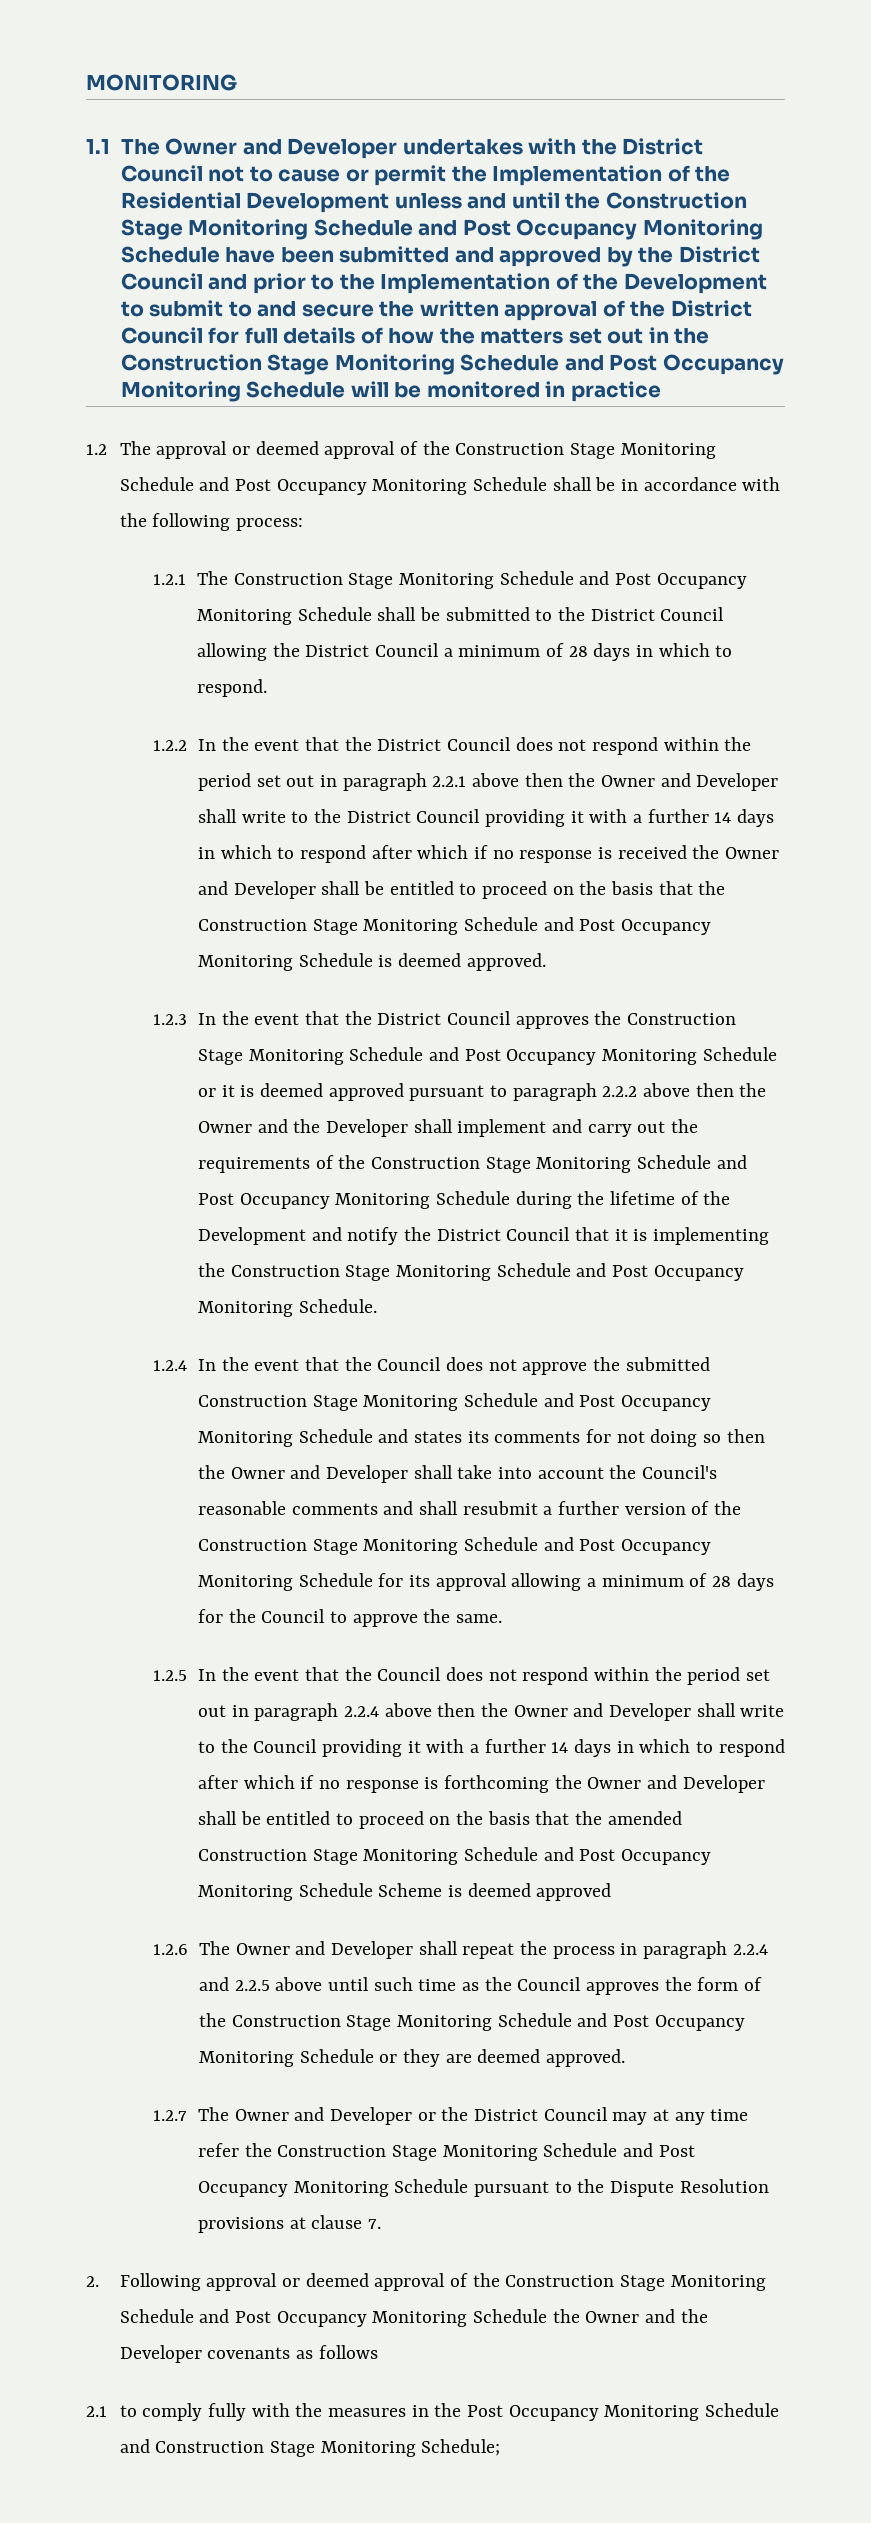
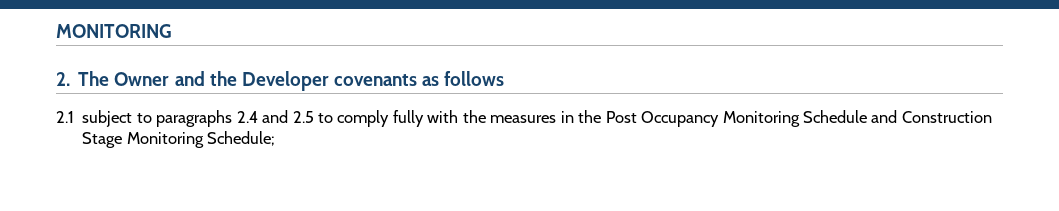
[86,138,704,159] [120,165,731,186] [120,192,747,213] [120,219,763,240] [120,246,760,267] [120,273,767,294] [120,300,752,321] [120,327,710,344] [120,354,784,375] [120,381,661,402] [86,441,716,459] [119,477,781,495] [119,513,304,531] [153,571,747,589] [196,607,725,625] [196,643,733,661] [196,679,267,697] [153,737,752,755] [197,773,779,791] [197,809,774,827] [197,845,779,863] [197,881,726,899] [197,917,711,935] [197,953,546,971] [153,1011,736,1029] [197,1047,777,1065] [197,1083,767,1101] [197,1119,698,1137] [197,1155,747,1173] [197,1191,731,1209] [197,1227,769,1245] [197,1263,744,1281] [197,1299,377,1317] [153,1357,710,1375] [197,1393,711,1411] [197,1429,765,1447] [197,1465,717,1483] [197,1501,741,1515] [197,1537,711,1555] [197,1573,774,1591] [197,1609,502,1627] [153,1667,770,1685] [197,1703,785,1721] [197,1739,785,1757] [197,1775,765,1793] [197,1811,682,1829] [197,1847,711,1865] [197,1883,612,1901] [153,1941,768,1959] [198,1977,762,1995] [198,2013,745,2031] [198,2049,625,2067] [153,2107,749,2125] [197,2143,695,2161] [197,2179,769,2197] [197,2215,381,2233] [86,2273,766,2291] [119,2309,676,2327] 1.1 The Owner and Developer undertakes with the District Council not to cause or permit the Implementation of the Residential Development unless and until the Construction Stage Monitoring Schedule and Post Occupancy Monitoring Schedule have been submitted and approved by the District Council and prior to the Implementation of the Development to submit to and secure the written approval of the District Council for full details of how the matters set out in the Construction Stage Monitoring Schedule and Post Occupancy Monitoring Schedule will be monitored in practice // 1.2 The approval or deemed approval of the Construction Stage Monitoring Schedule and Post Occupancy Monitoring Schedule shall be in accordance with the following process: // 1.2.1 The Construction Stage Monitoring Schedule and Post Occupancy Monitoring Schedule shall be submitted to the District Council allowing the District Council a minimum of 28 days in which to respond. // 1.2.2 In the event that the District Council does not respond within the period set out in paragraph 2.2.1 above then the Owner and Developer shall write to the District Council providing it with a further 14 days in which to respond after which if no response is received the Owner and Developer shall be entitled to proceed on the basis that the Construction Stage Monitoring Schedule and Post Occupancy Monitoring Schedule is deemed approved. // 1.2.3 In the event that the District Council approves the Construction Stage Monitoring Schedule and Post Occupancy Monitoring Schedule or it is deemed approved pursuant to paragraph 2.2.2 above then the Owner and the Developer shall implement and carry out the requirements of the Construction Stage Monitoring Schedule and Post Occupancy Monitoring Schedule during the lifetime of the Development and notify the District Council that it is implementing the Construction Stage Monitoring Schedule and Post Occupancy Monitoring Schedule. // 1.2.4 In the event that the Council does not approve the submitted Construction Stage Monitoring Schedule and Post Occupancy Monitoring Schedule and states its comments for not doing so then the Owner and Developer shall take into account the Council's reasonable comments and shall resubmit a further version of the Construction Stage Monitoring Schedule and Post Occupancy Monitoring Schedule for its approval allowing a minimum of 28 days for the Council to approve the same. // 1.2.5 In the event that the Council does not respond within the period set out in paragraph 2.2.4 above then the Owner and Developer shall write to the Council providing it with a further 14 days in which to respond after which if no response is forthcoming the Owner and Developer shall be entitled to proceed on the basis that the amended Construction Stage Monitoring Schedule and Post Occupancy Monitoring Schedule Scheme is deemed approved // 1.2.6 The Owner and Developer shall repeat the process in paragraph 2.2.4 and 2.2.5 above until such time as the Council approves the form of the Construction Stage Monitoring Schedule and Post Occupancy Monitoring Schedule or they are deemed approved. // 1.2.7 The Owner and Developer or the District Council may at any time refer the Construction Stage Monitoring Schedule and Post Occupancy Monitoring Schedule pursuant to the Dispute Resolution provisions at clause 7. // 2. Following approval or deemed approval of the Construction Stage Monitoring Schedule and Post Occupancy Monitoring Schedule the Owner and -> [56,71,205,86] 2. The Owner and
(107, 2411) none -> [82,110,314,127] subject to paragraphs 2.4 and 2.5

